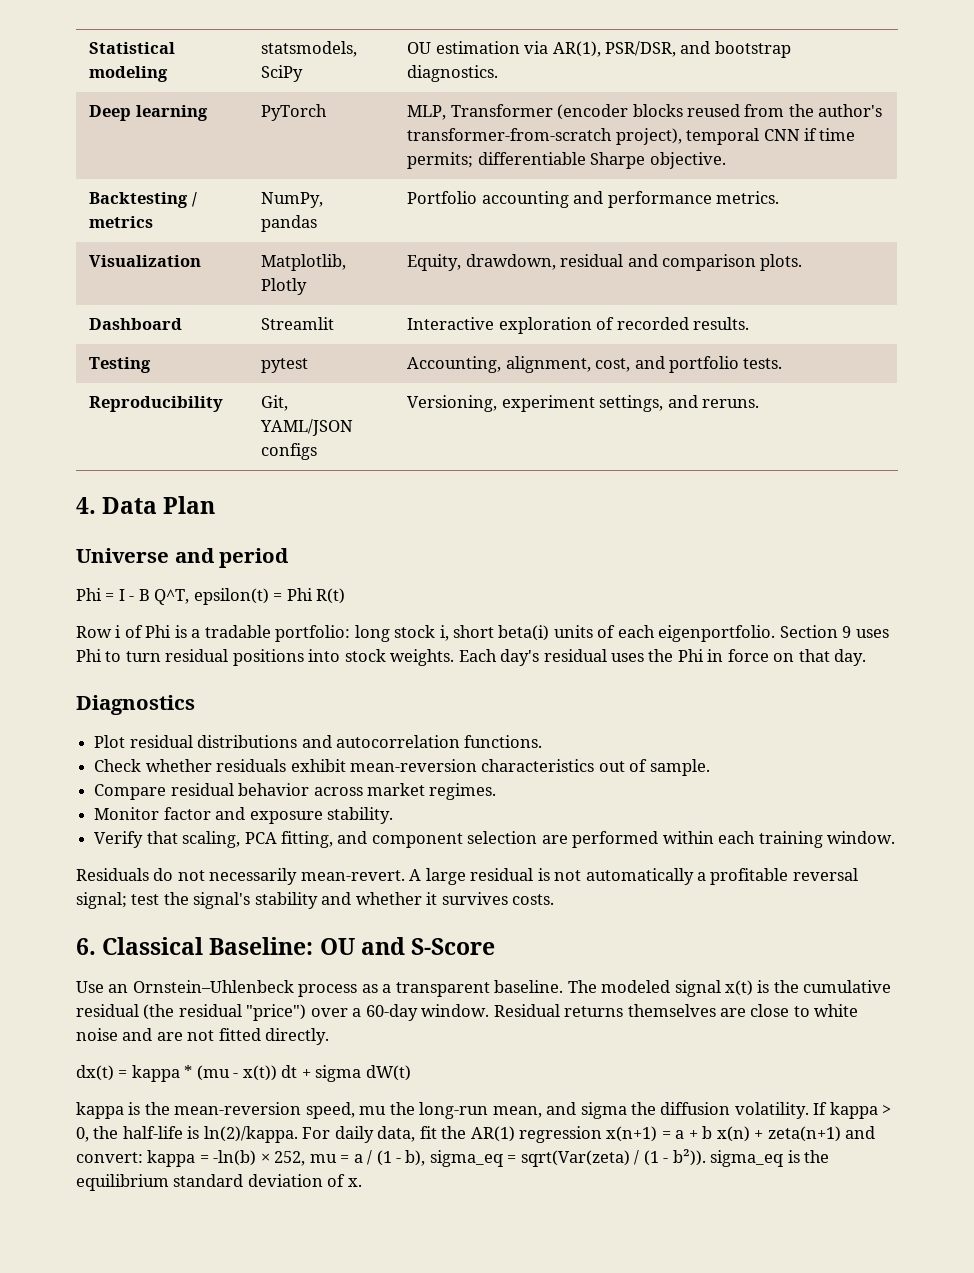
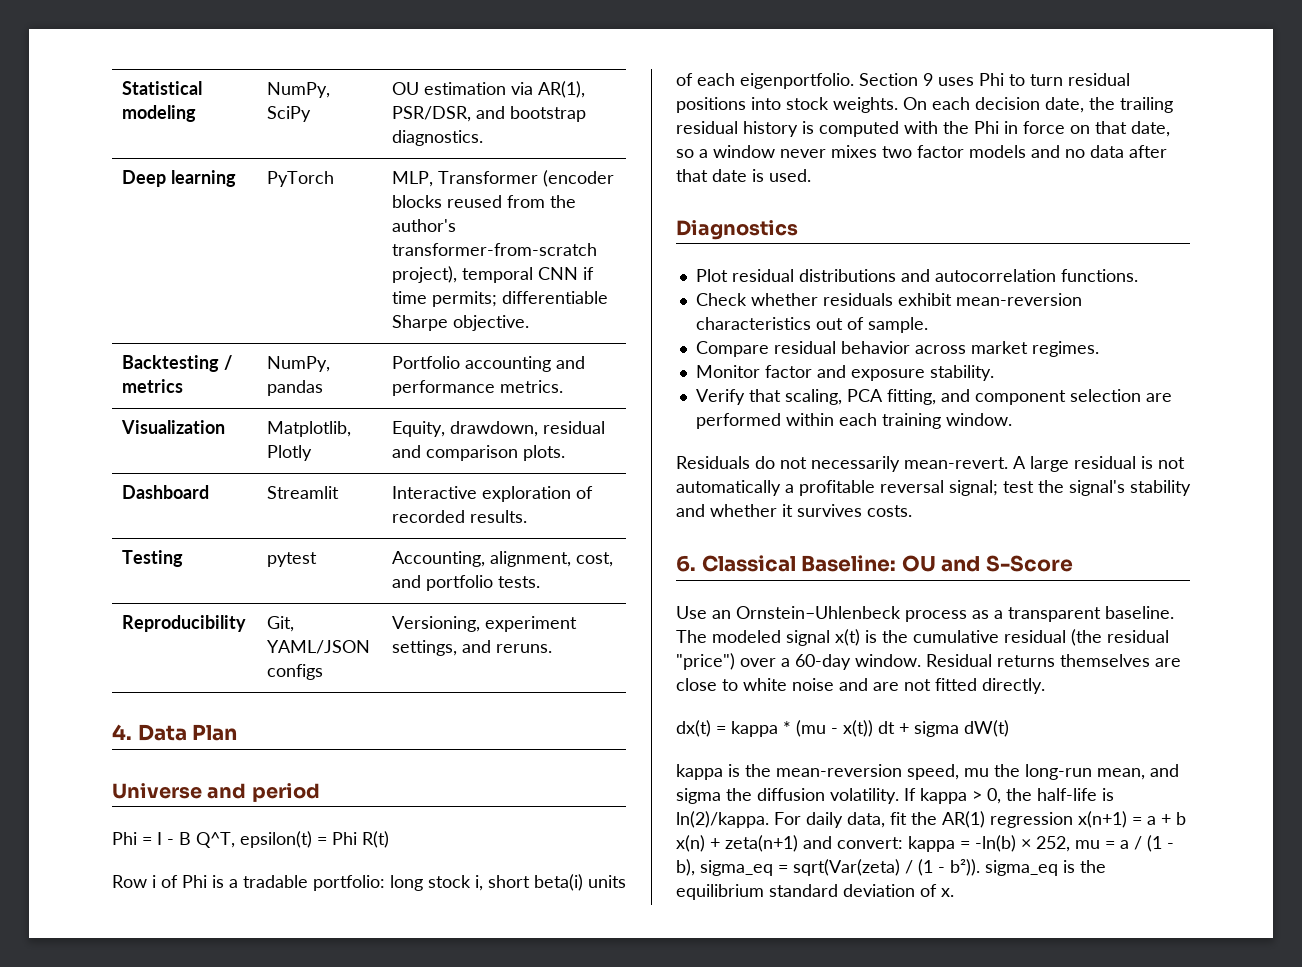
[261,41,358,57] statsmodels, -> [266,82,330,98] NumPy,
[458,649,645,666] Each day's residual uses -> [903,97,1173,113] [676,121,938,137] On each decision date, the trailing residual history is computed with
[834,649,867,666] day. -> [1131,121,1170,137] [676,145,1167,158] [676,169,811,182] date, so a window never mixes two factor models and no data after that date is used.

